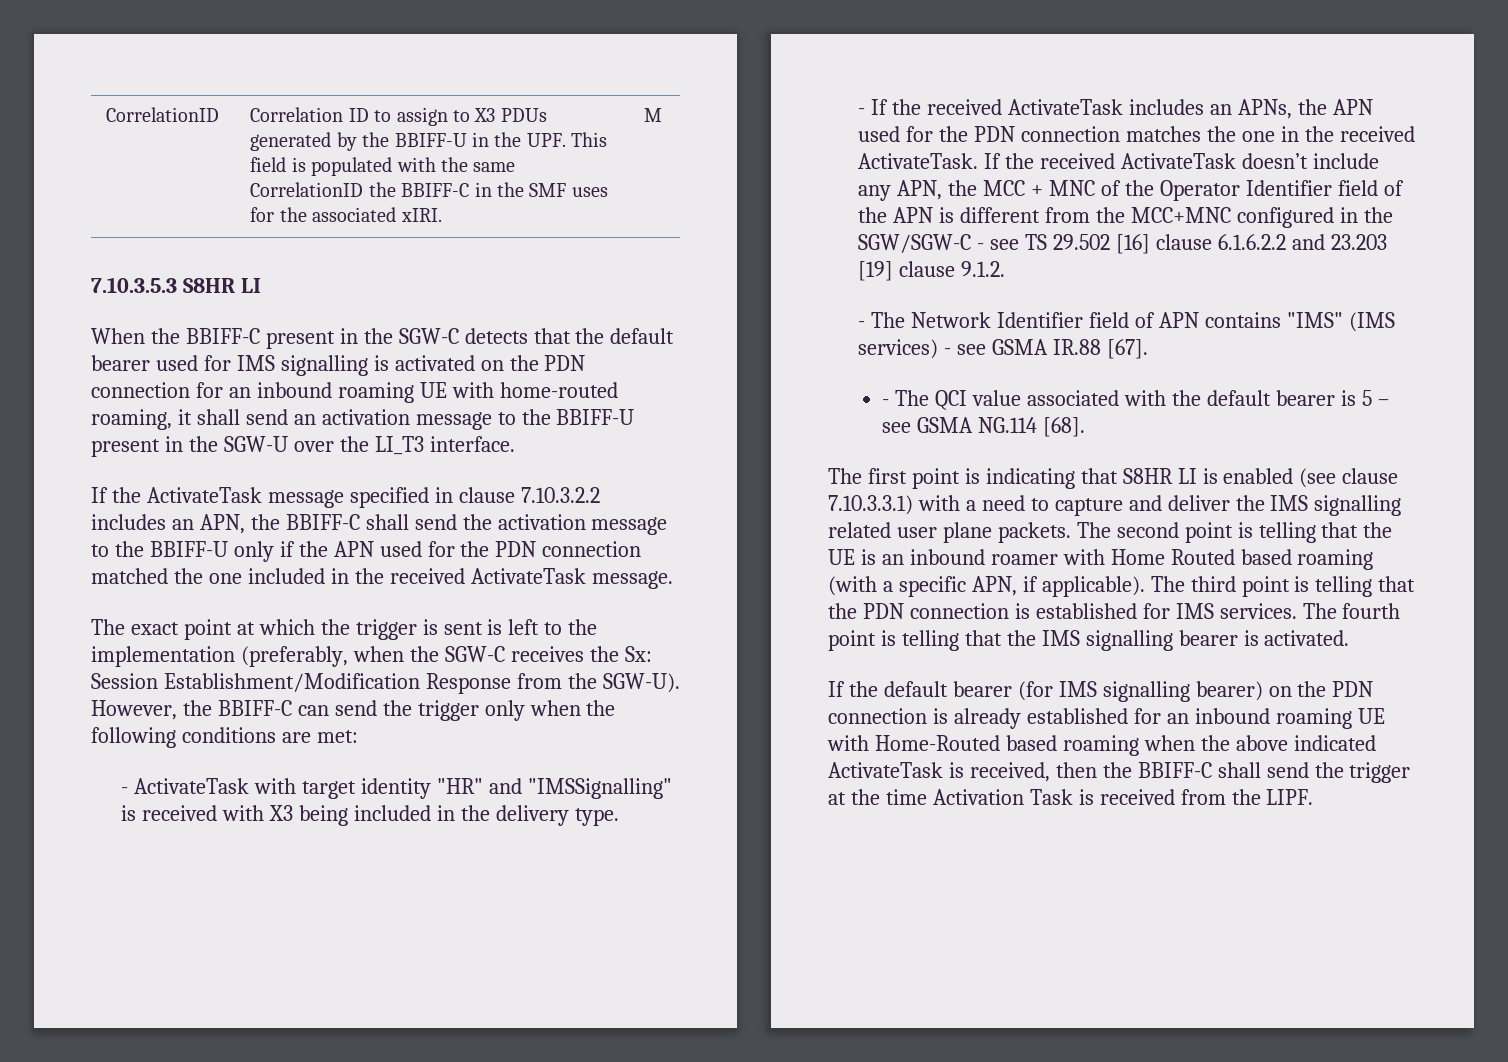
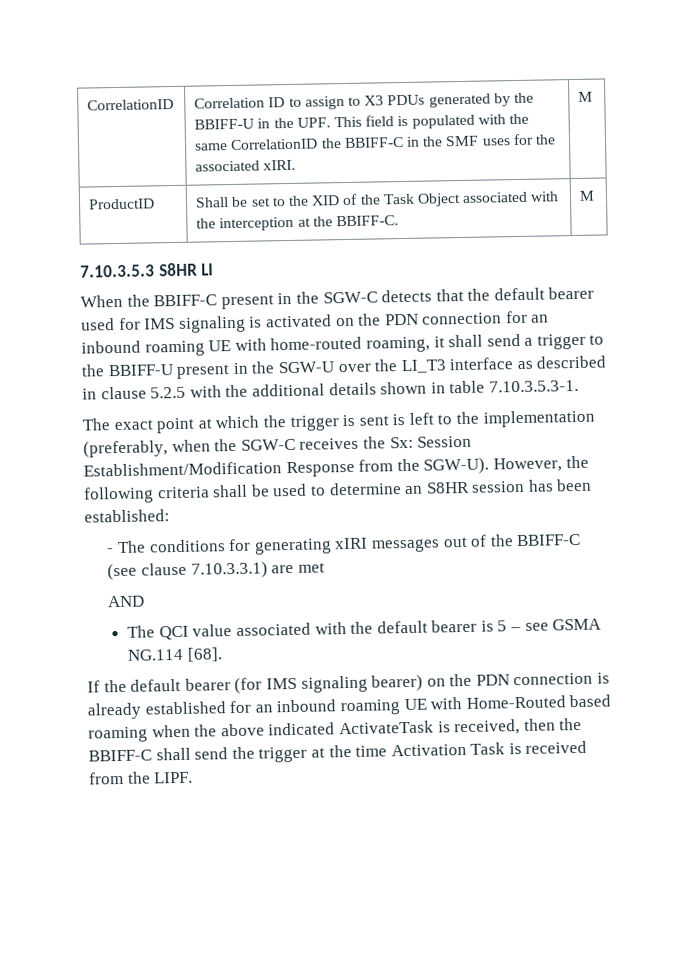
(663, 115) none -> [88,198,156,210] [195,191,560,208] [196,215,400,232] [579,190,596,201] // ProductID | Shall be set to the XID of the Task Object associated with the interception at the BBIFF-C. | M
[280,355,368,376] signalling -> [178,315,246,333] signaling
[293,409,492,430] an activation message -> [524,333,586,350] a trigger
[429,436,515,452] [91,487,600,508] [91,514,668,535] [91,541,642,562] [91,568,673,589] interface. // If the ActivateTask message specified in clause 7.10.3.2.2 includes an APN, the BBIFF-C shall send the activation message to the BBIFF-U only if the APN used for the PDN connection matched the one included in the received ActivateTask message. -> [449,355,607,371] [82,379,579,400] interface as described in clause 5.2.5 with the additional details shown in table 7.10.3.5.3-1.
[217,700,616,721] [91,727,358,748] [121,778,672,799] [121,805,619,826] [858,99,1373,119] [858,126,1415,142] [858,153,1379,169] [858,180,1404,201] [858,207,1393,228] [858,234,1387,254] [858,261,1006,281] [858,312,1395,332] [858,339,1148,359] [882,399,890,406] BBIFF-C can send the trigger only when the following conditions are met: // - ActivateTask with target identity "HR" and "IMSSignalling" is received with X3 being included in the delivery type. // - If the received ActivateTask includes an APNs, the APN used for the PDN connection matches the one in the received ActivateTask. If the received ActivateTask doesn’t include any APN, the MCC + MNC of the Operator Identifier field of the APN is different from the MCC+MNC configured in the SGW/SGW-C - see TS 29.502 [16] clause 6.1.6.2.2 and 23.203 [19] clause 9.1.2. // - The Network Identifier field of APN contains "IMS" (IMS services) - see GSMA IR.88 [67]. // - -> [83,478,593,504] [84,509,170,523] [107,533,582,555] [107,561,325,581] [107,595,146,608] following criteria shall be used to determine an S8HR session has been established: // - The conditions for generating xIRI messages out of the BBIFF-C (see clause 7.10.3.3.1) are met // AND //
[828,468,1399,489] [828,495,1402,516] [828,522,1393,543] [828,549,1374,570] [828,576,1416,597] [828,603,1401,619] [828,630,1350,651] // The first point is indicating that S8HR LI is enabled (see clause 7.10.3.3.1) with a need to capture and deliver the IMS signalling related user plane packets. The second point is telling that the UE is an inbound roamer with Home Routed based roaming (with a specific APN, if applicable). The third point is telling that the PDN connection is established for IMS services. The fourth point is telling that the IMS signalling bearer is activated. -> (223, 654) none
[1102,681,1190,702] signalling -> [300,675,368,693] signaling

